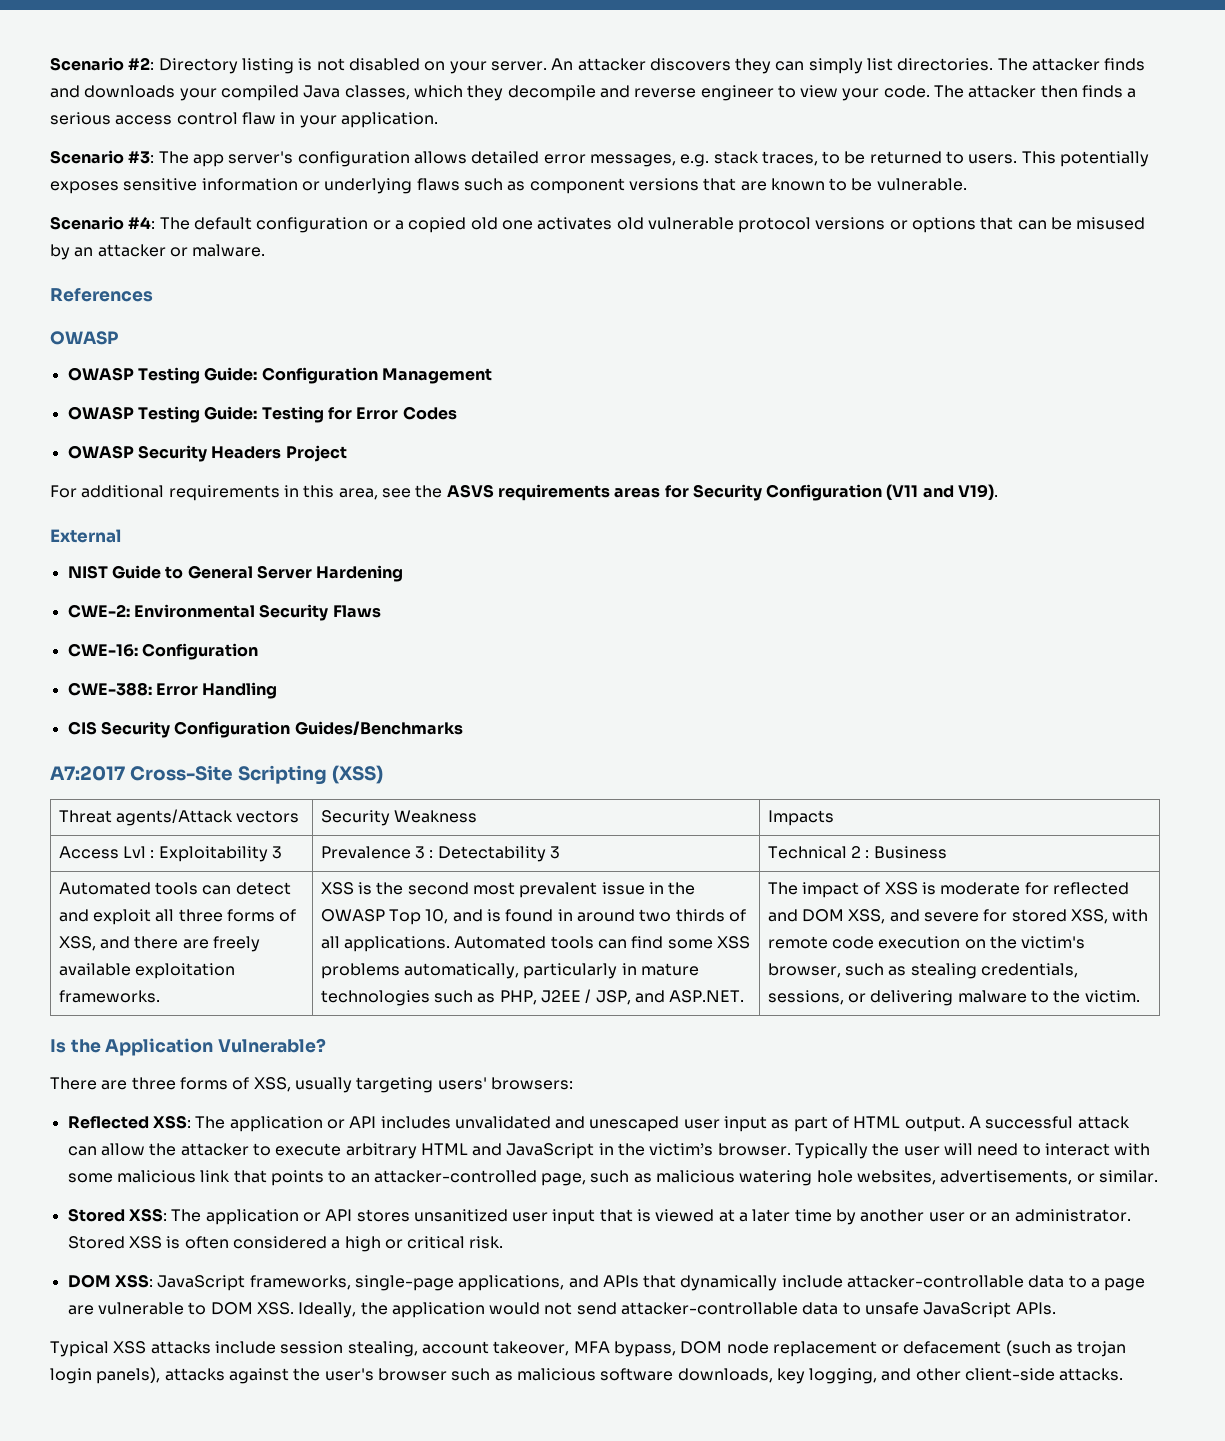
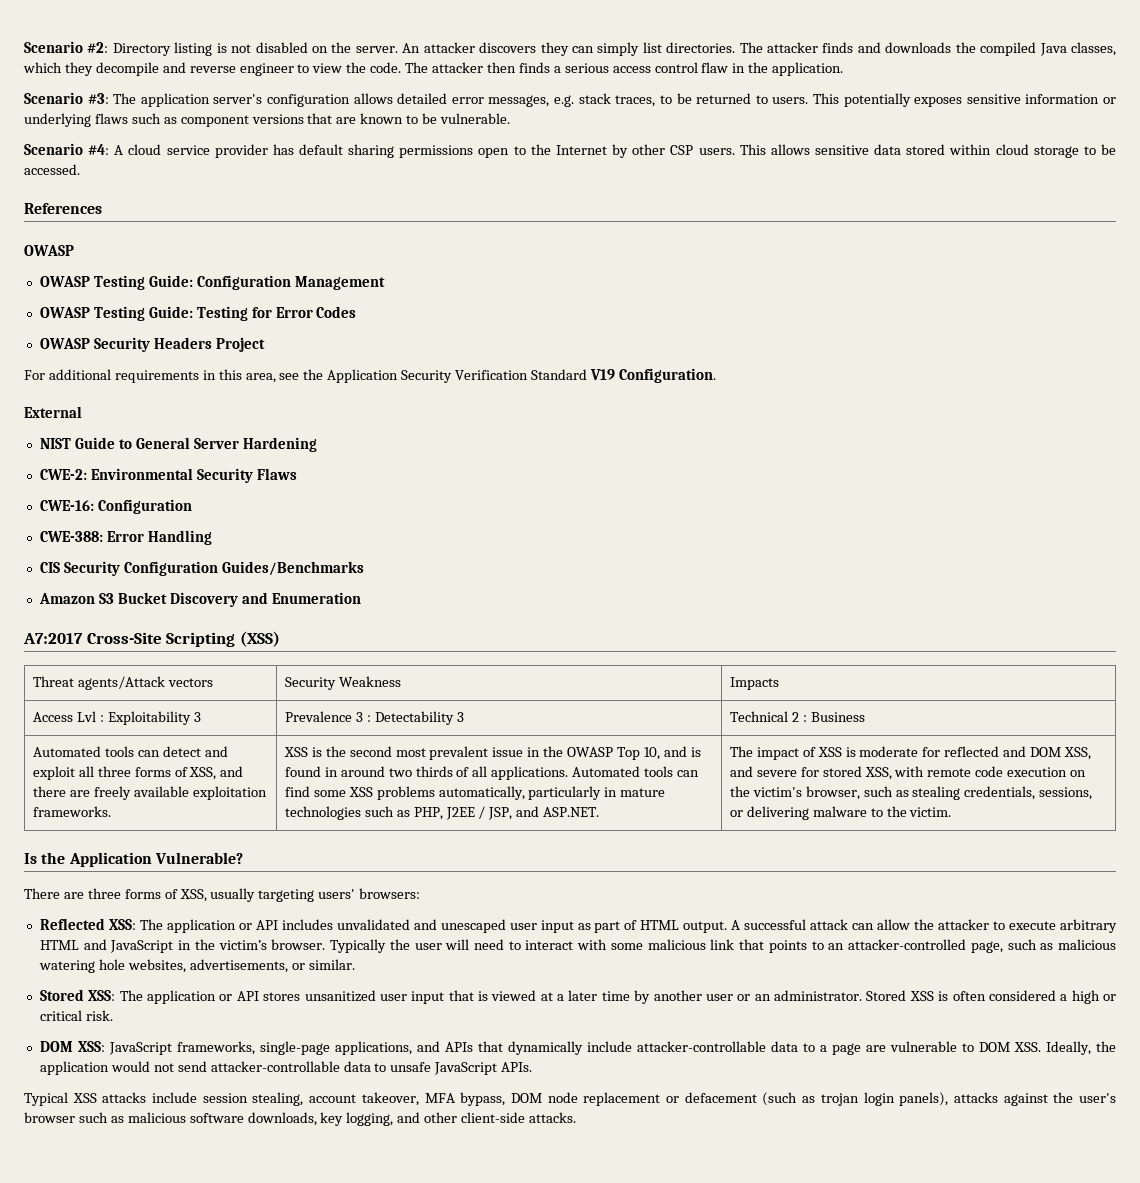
[449,61,487,74] your -> [331,42,352,53] the
[179,88,217,101] your -> [955,42,976,53] the
[842,88,880,101] your -> [346,62,367,73] the
[299,115,337,128] your -> [748,62,769,73] the
[192,154,224,167] app -> [140,93,210,107] application
[159,217,1146,233] [50,244,266,260] The default configuration or a copied old one activates old vulnerable protocol versions or options that can be misused by an attacker or malware. -> [114,144,1116,158] [24,164,80,175] A cloud service provider has default sharing permissions open to the Internet by other CSP users. This allows sensitive data stored within cloud storage to be accessed.
[446,484,999,501] ASVS requirements areas for Security Configuration (V11 and V19). -> [327,368,716,383] Application Security Verification Standard V19 Configuration.
(463, 728) none -> [38,592,361,607] // Amazon S3 Bucket Discovery and Enumeration

